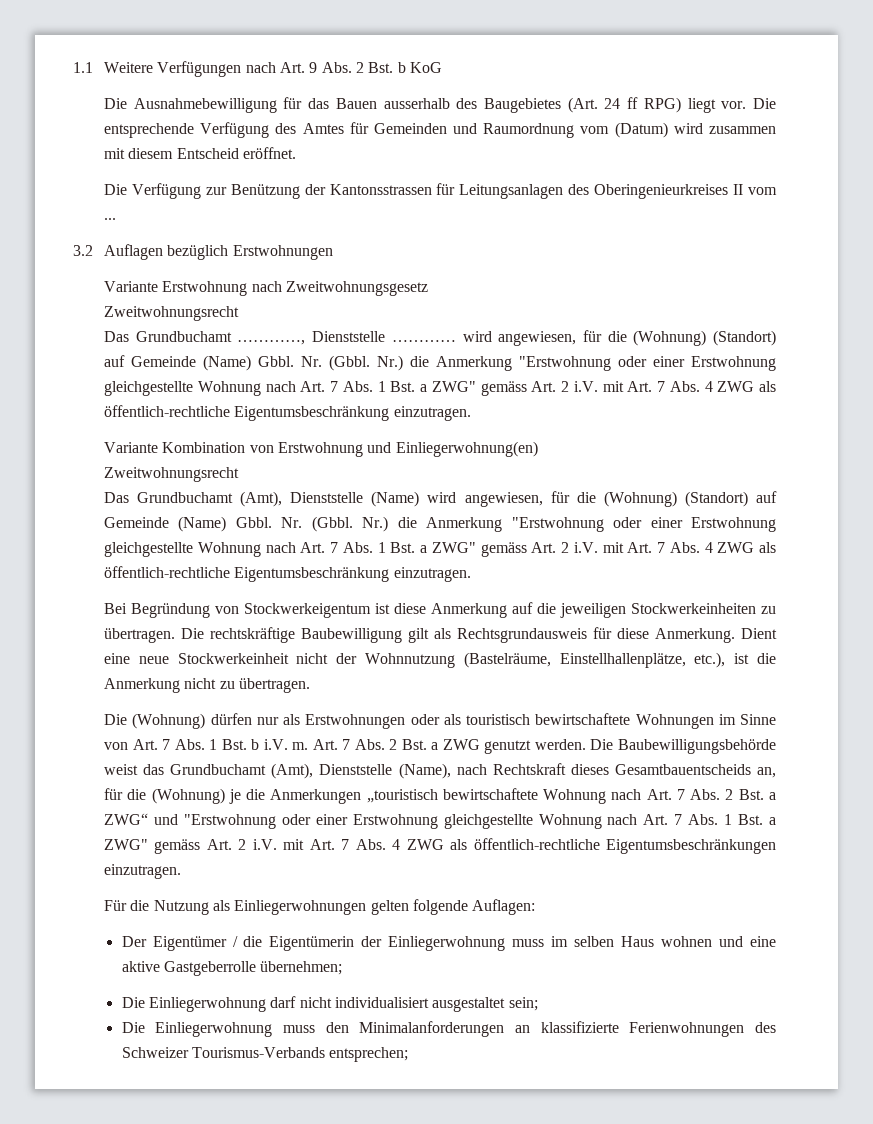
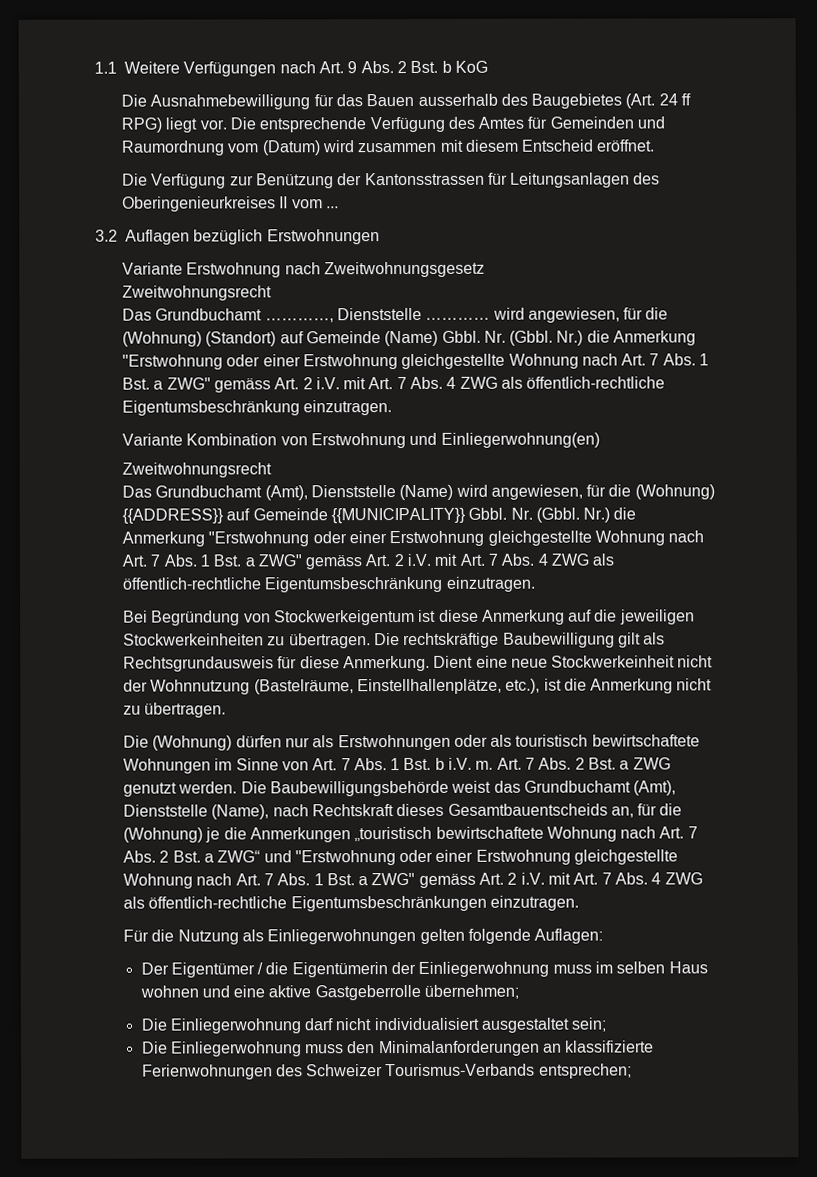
[684,491,778,507] [104,516,227,532] (Standort) auf Gemeinde (Name) -> [121,507,466,524] {{ADDRESS}} auf Gemeinde {{MUNICIPALITY}}

